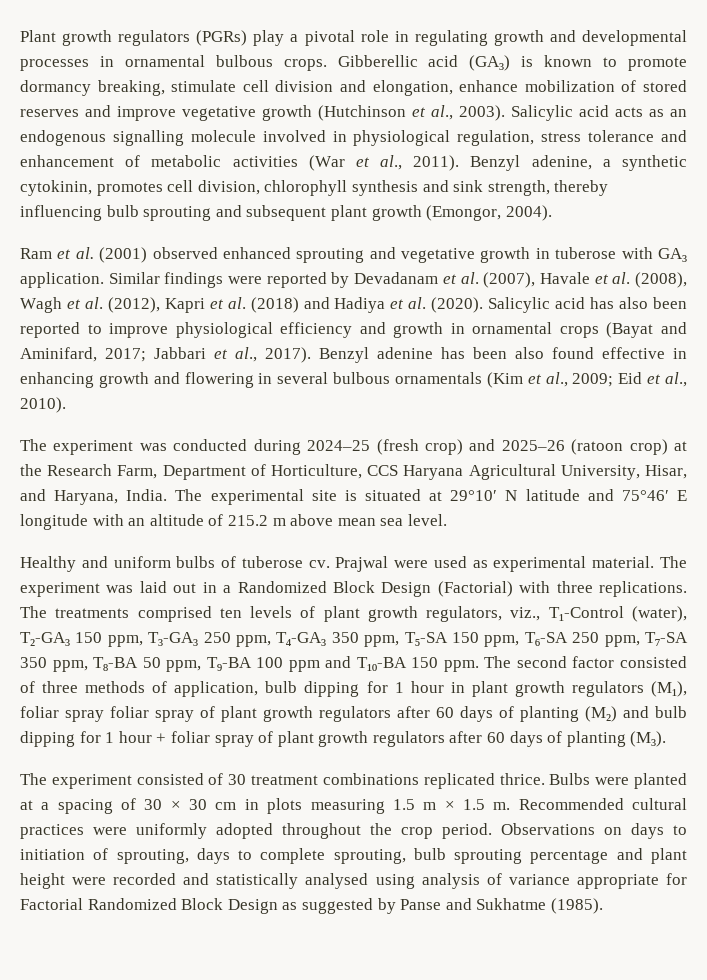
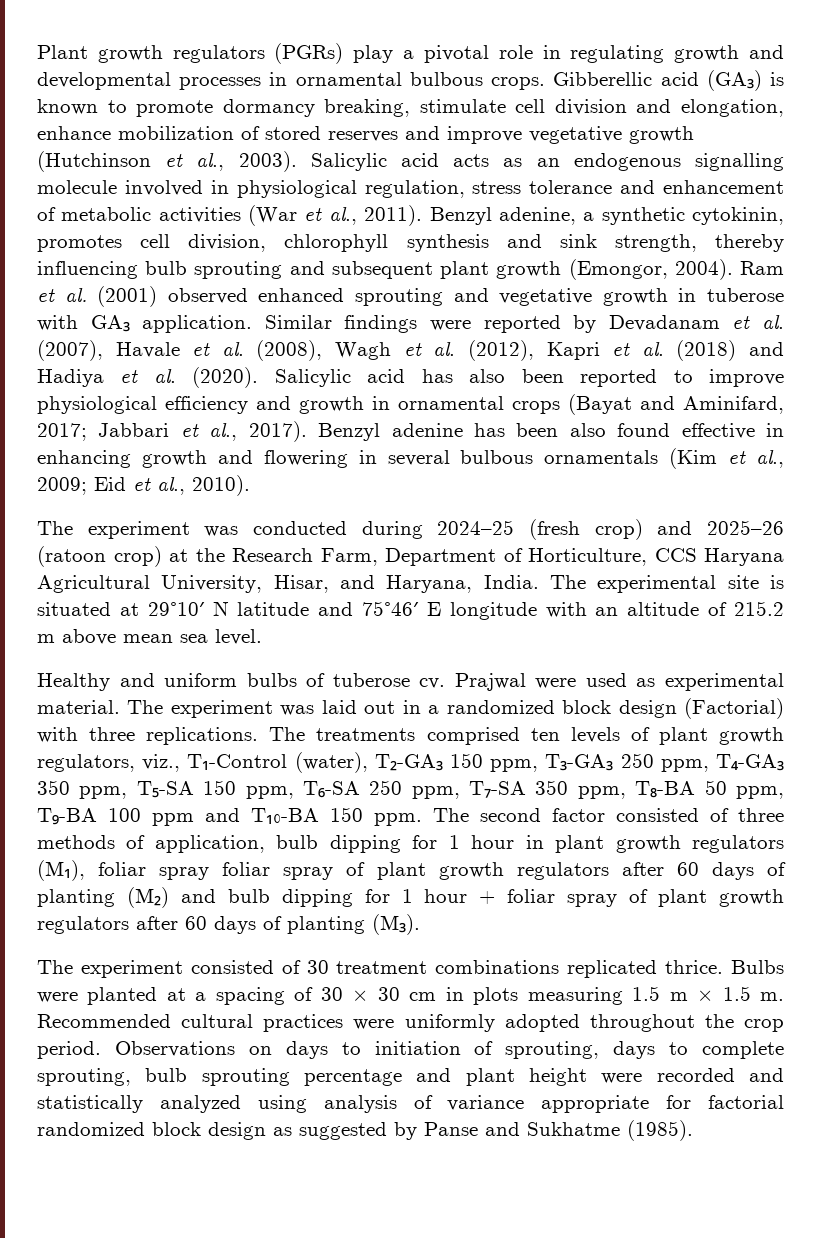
(552, 213) // -> (733, 269) none
[237,581,432,597] Randomized Block Design -> [446,700,677,718] randomized block design
[305,873,369,889] analysed -> [159,1095,241,1113] analyzed
[20,898,278,914] Factorial Randomized Block Design -> [708,1095,784,1109] [37,1122,266,1140] factorial randomized block design

